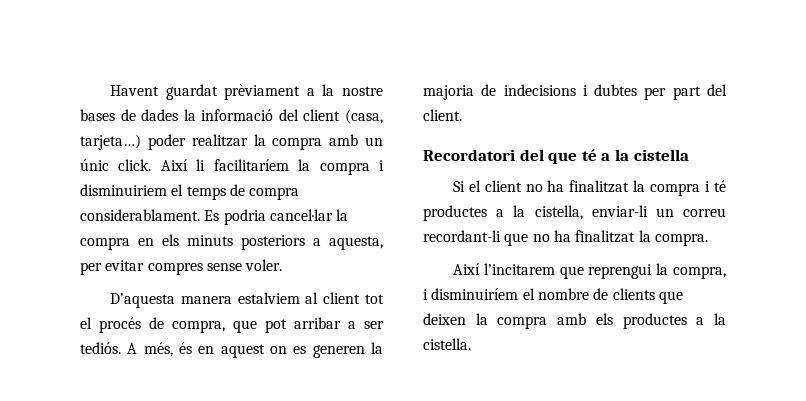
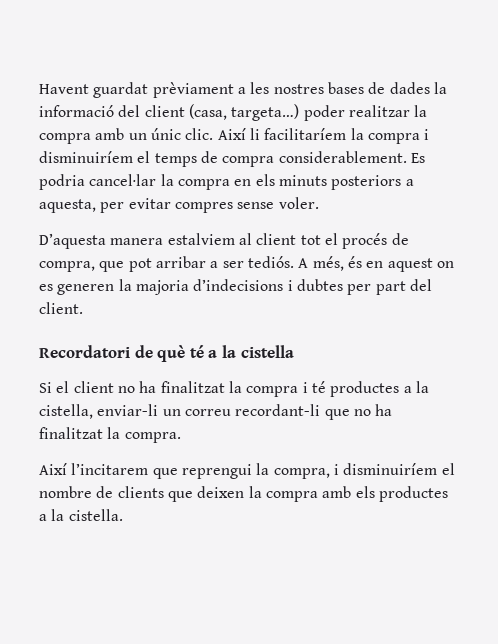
[322,84,383,96] la nostre -> [250,82,324,94] les nostres
[80,134,141,150] tarjeta…) -> [231,104,300,121] targeta…)
[118,159,152,171] click. -> [185,128,214,140] clic.
[80,184,167,196] disminuiriem -> [39,151,133,163] disminuiríem
[80,209,200,221] considerablament. -> [278,151,407,163] considerablement.
[481,84,576,96] de indecisions -> [193,279,284,291] d’indecisions
[519,149,578,164] del que -> [134,345,186,362] de què

